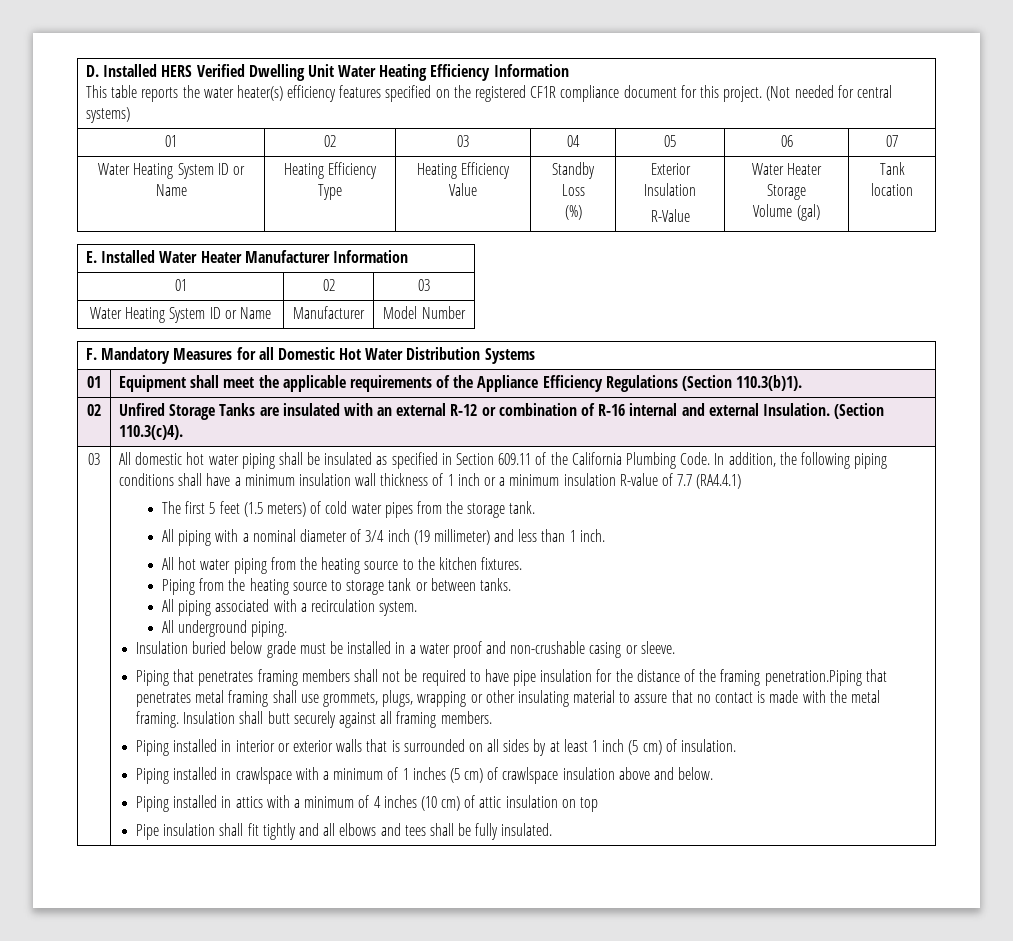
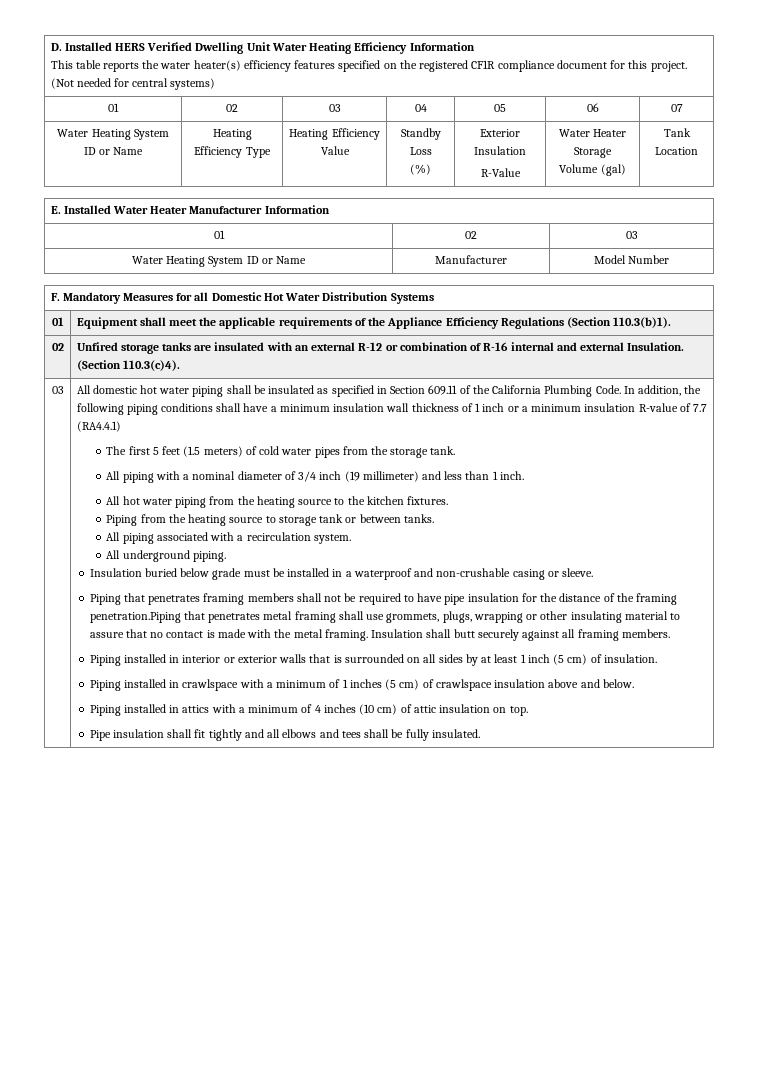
[871,183,913,196] location -> [655,147,698,155] Location
[169,403,256,420] Storage Tanks -> [120,342,191,354] storage tanks
[419,641,482,658] water proof -> [353,568,412,580] waterproof
[580,797,599,812] top -> [509,706,528,716] top.

